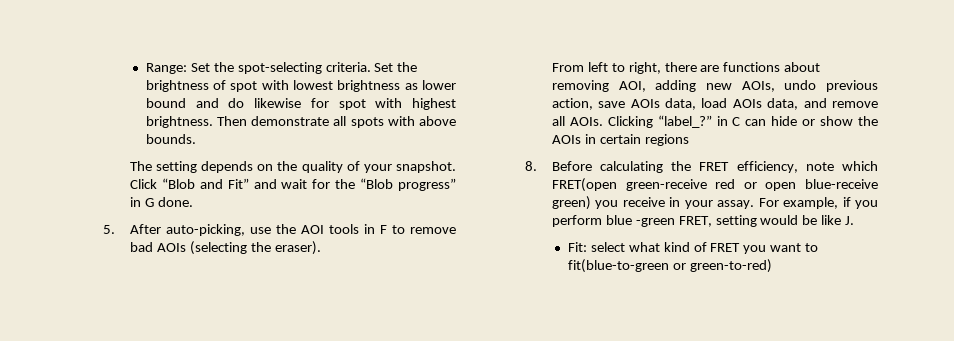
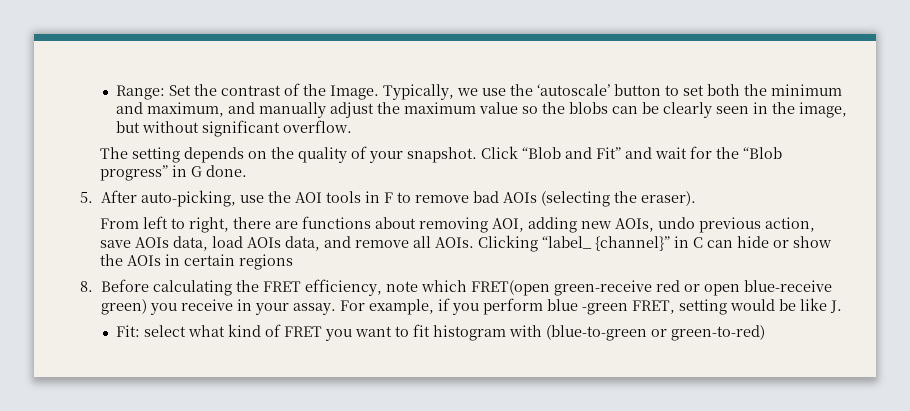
[237,62,418,74] [145,80,457,92] [145,98,457,110] [145,116,457,128] [145,134,196,144] spot-selecting criteria. Set the brightness of spot with lowest brightness as lower bound and do likewise for spot with highest brightness. Then demonstrate all spots with above bounds. -> [220,83,842,100] [115,102,847,118] [115,120,352,137] contrast of the Image. Typically, we use the ‘autoscale’ button to set both the minimum and maximum, and manually adjust the maximum value so the blobs can be clearly seen in the image, but without significant overflow.
[657,115,712,128] “label_?” -> [541,236,670,251] “label_ {channel}”
[567,259,669,273] fit(blue-to-green -> [412,324,647,341] fit histogram with (blue-to-green

